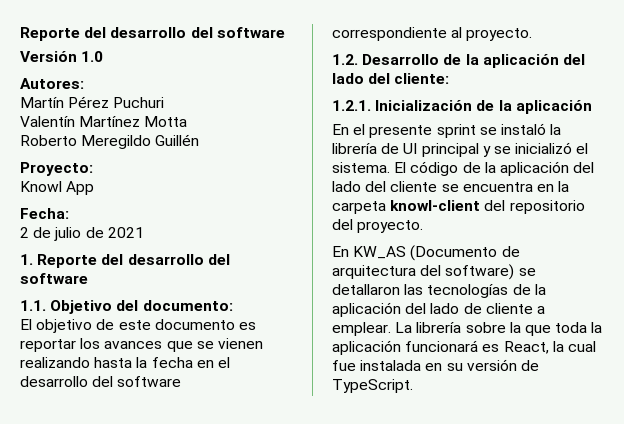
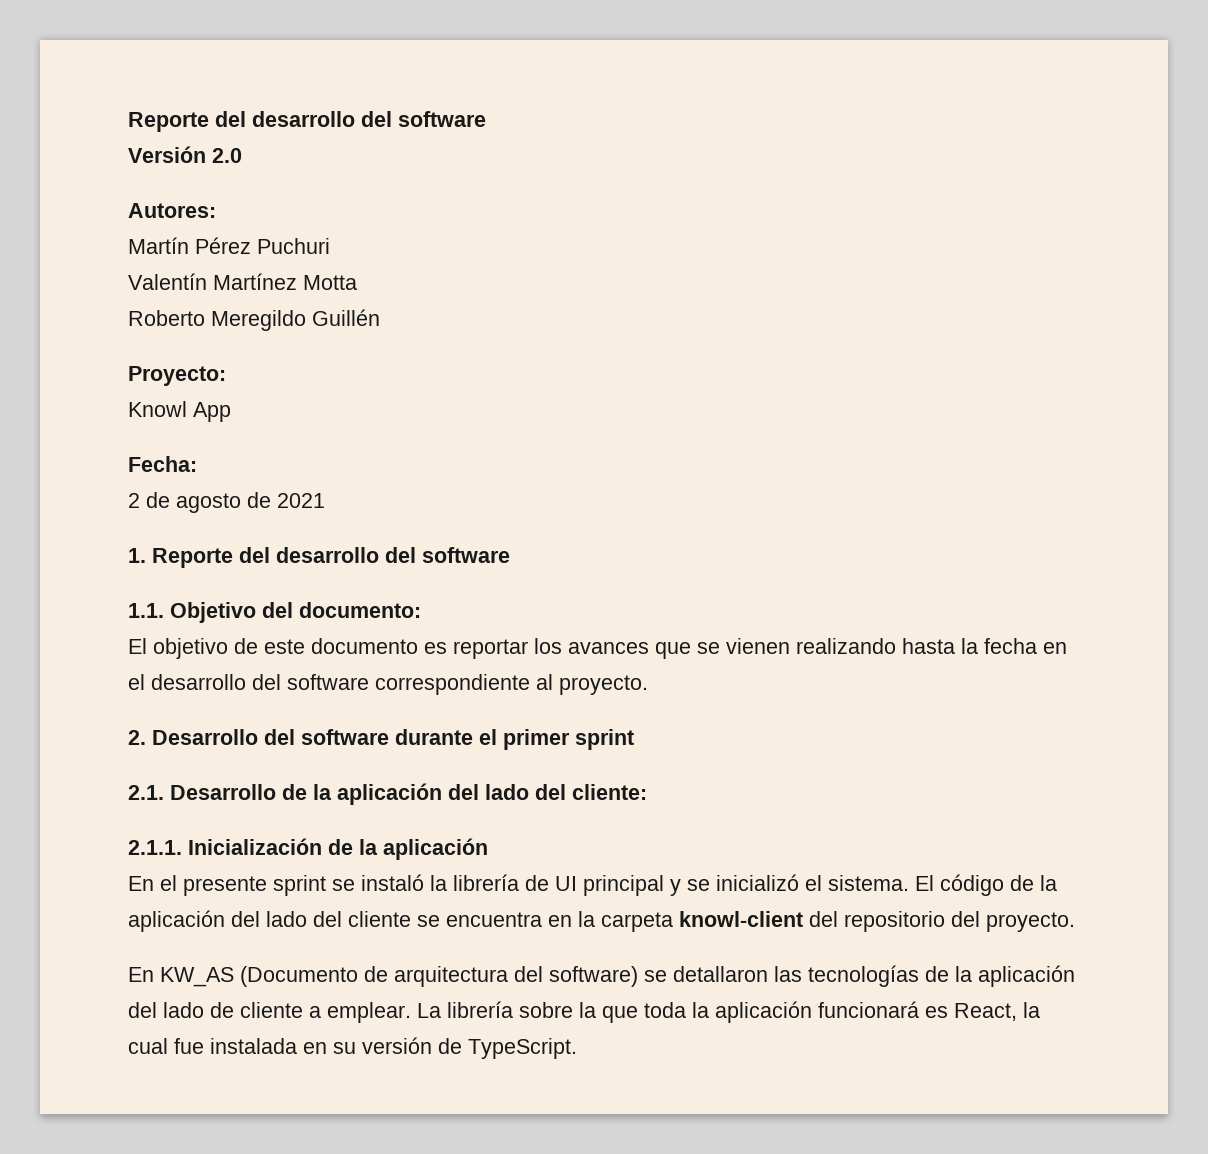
[81,51,104,62] 1.0 -> [212,148,242,163] 2.0
[54,227,82,241] julio -> [176,493,241,513] agosto
[332,54,358,65] 1.2. -> [128,729,634,750] [128,785,164,800] 2. Desarrollo del software durante el primer sprint // 2.1.
[332,100,371,111] 1.2.1. -> [128,840,182,855] 2.1.1.

